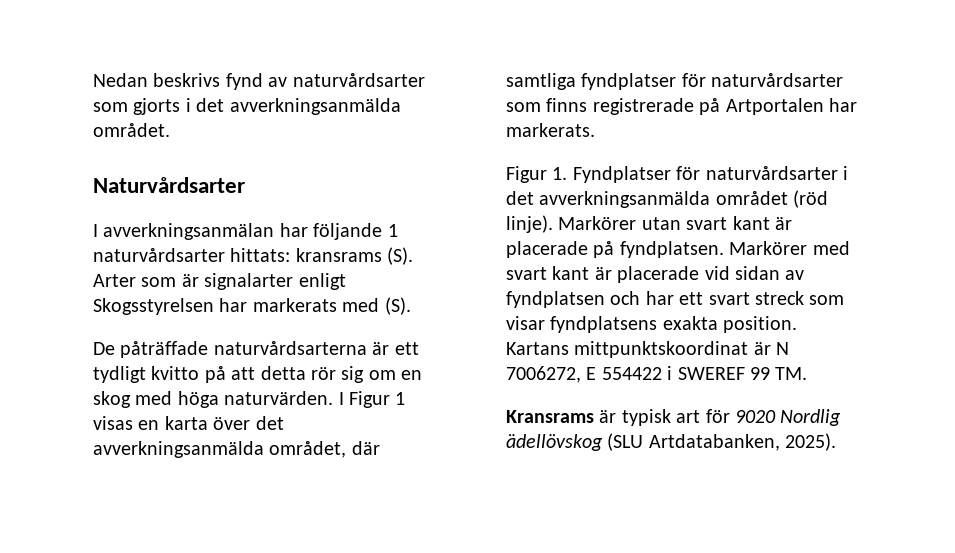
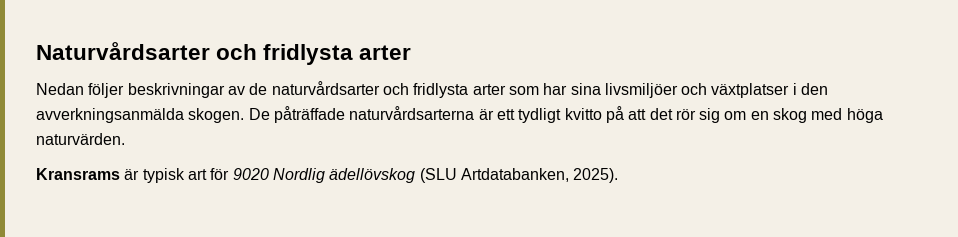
[93,73,425,90] [93,98,401,115] [93,123,170,137] [93,177,245,193] [93,223,398,240] [93,247,414,265] [93,273,346,290] [93,297,411,315] Nedan beskrivs fynd av naturvårdsarter som gjorts i det avverkningsanmälda området. // Naturvårdsarter // I avverkningsanmälan har följande 1 naturvårdsarter hittats: kransrams (S). Arter som är signalarter enligt Skogsstyrelsen har markerats med (S). // -> [36,42,412,65] [36,81,829,98] [36,108,245,123] Naturvårdsarter och fridlysta arter // Nedan följer beskrivningar av de naturvårdsarter och fridlysta arter som har sina livsmiljöer och växtplatser i den avverkningsanmälda skogen.
[260,366,306,380] detta -> [649,108,673,120] det
[338,391,406,408] [93,416,284,430] [93,441,380,458] [506,73,844,90] [506,98,857,115] [506,123,595,137] [506,166,848,183] [506,190,829,208] [506,215,792,233] [506,241,850,258] [506,266,805,283] [506,291,845,308] [506,316,798,333] [506,341,790,358] [506,366,808,383] I Figur 1 visas en karta över det avverkningsanmälda området, där samtliga fyndplatser för naturvårdsarter som finns registrerade på Artportalen har markerats. // Figur 1. Fyndplatser för naturvårdsarter i det avverkningsanmälda området (röd linje). Markörer utan svart kant är placerade på fyndplatsen. Markörer med svart kant är placerade vid sidan av fyndplatsen och har ett svart streck som visar fyndplatsens exakta position. Kartans mittpunktskoordinat är N 7006272, E 554422 i SWEREF 99 TM. -> (125, 139) none

